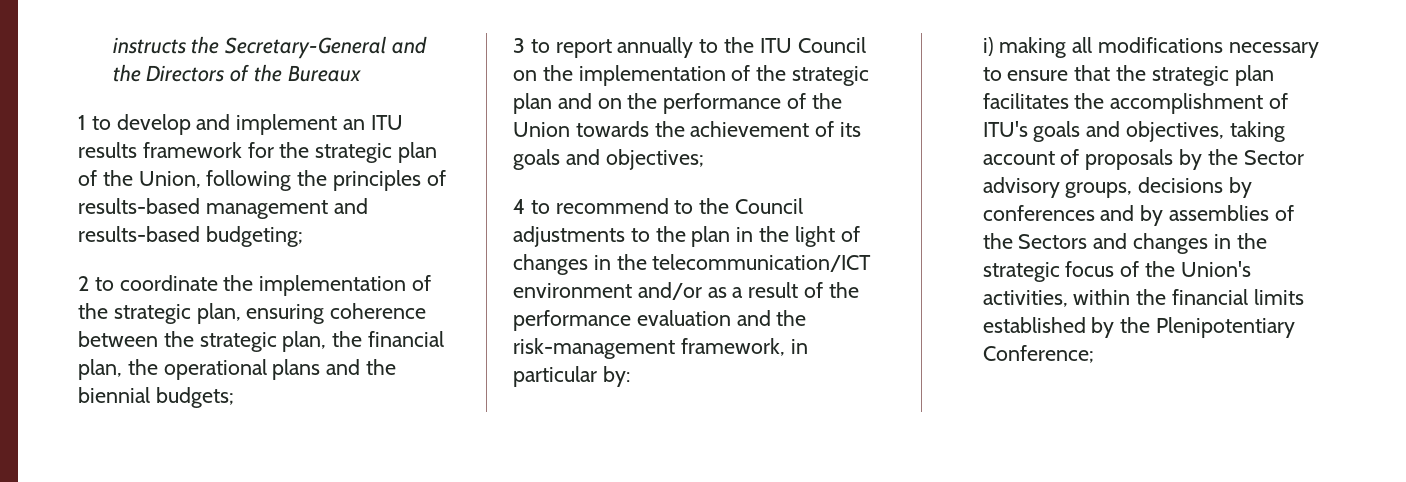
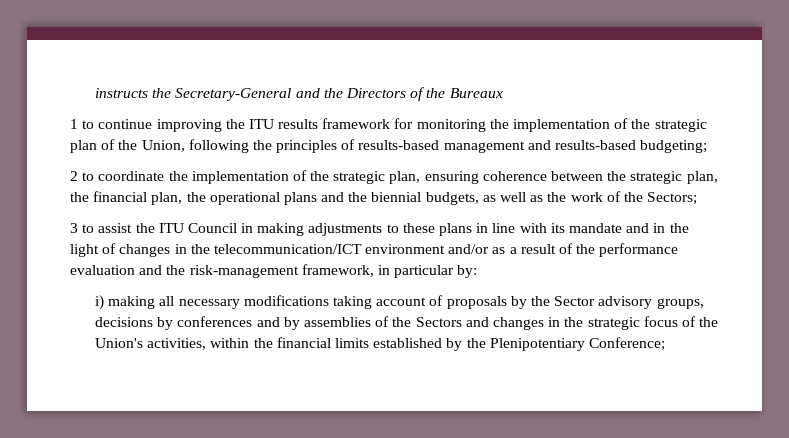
[116,114,403,135] [78,142,274,158] develop and implement an ITU results framework for -> [98,118,629,132] continue improving the ITU results framework for monitoring the implementation of
[155,387,234,408] [513,37,866,58] [513,65,870,86] [513,93,842,114] [513,121,862,137] [513,149,704,170] [513,198,804,214] [513,226,731,247] budgets; // 3 to report annually to the ITU Council on the implementation of the strategic plan and on the performance of the Union towards the achievement of its goals and objectives; // 4 to recommend to the Council adjustments to the plan -> [425,191,698,205] [70,223,650,236] budgets, as well as the work of the Sectors; // 3 to assist the ITU Council in making adjustments to these plans in line with its mandate and
[1097,37,1319,58] [982,65,1274,86] [982,93,1288,114] [982,121,1224,142] modifications necessary to ensure that the strategic plan facilitates the accomplishment of ITU's goals and objectives, -> [178,295,329,309] necessary modifications

